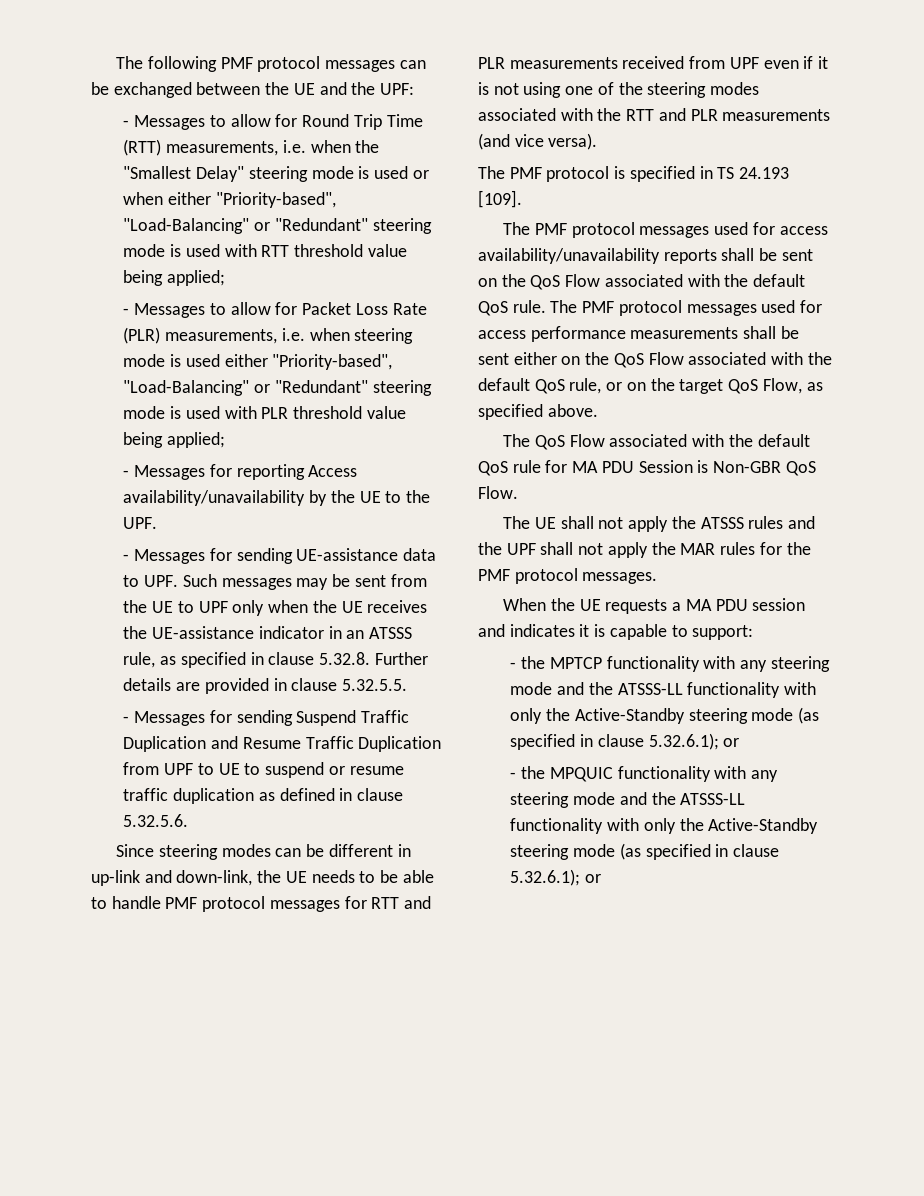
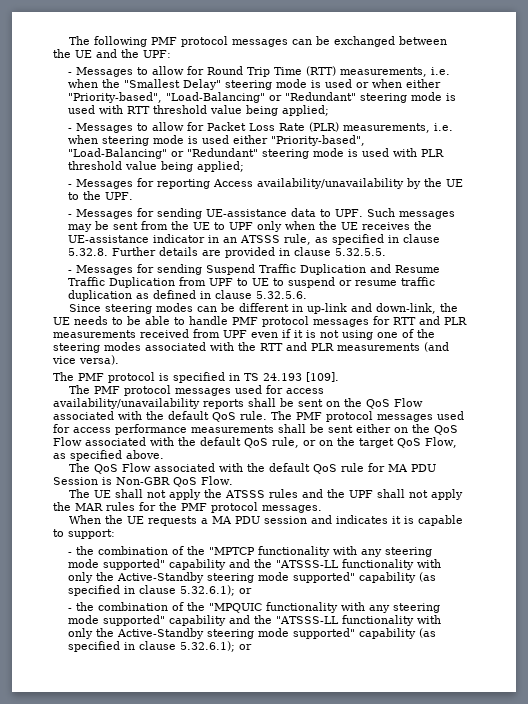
[549,656,830,672] [510,682,817,698] [510,708,794,724] MPTCP functionality with any steering mode and the ATSSS-LL functionality with only the Active-Standby steering mode -> [98,546,433,557] [68,559,442,570] [68,572,417,583] combination of the "MPTCP functionality with any steering mode supported" capability and the "ATSSS-LL functionality with only the Active-Standby steering mode supported" capability
[549,766,779,782] [510,792,746,808] [510,818,819,834] [510,844,616,860] MPQUIC functionality with any steering mode and the ATSSS-LL functionality with only the Active-Standby steering mode -> [98,602,441,613] [68,615,442,626] [68,628,417,639] combination of the "MPQUIC functionality with any steering mode supported" capability and the "ATSSS-LL functionality with only the Active-Standby steering mode supported" capability

